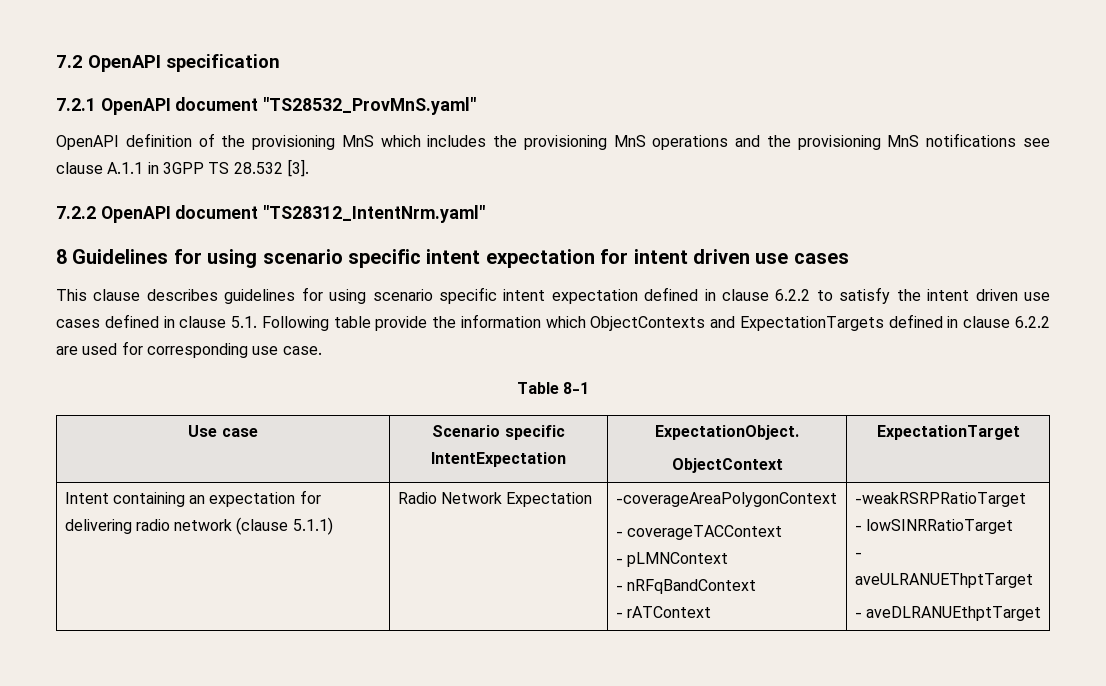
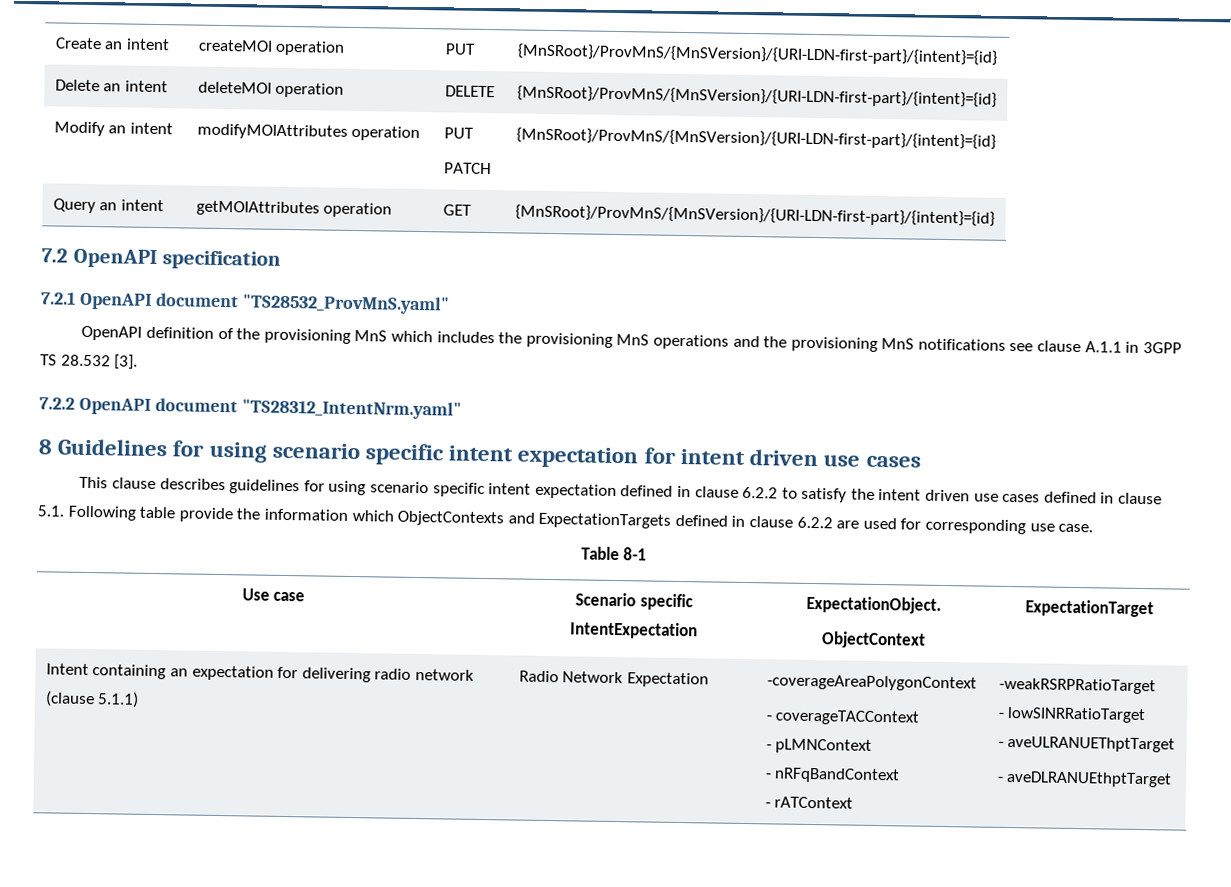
(56, 61) none -> [54,37,171,51] [197,39,346,56] [444,43,476,55] [516,43,998,66] [54,79,169,93] [197,81,345,98] [444,85,495,98] [516,85,997,108] [53,121,174,137] [196,123,421,142] [443,127,474,139] [443,162,492,175] [515,127,996,150] [52,198,165,214] [195,200,393,218] [442,204,472,216] [514,204,995,227] Create an intent | createMOI operation | PUT | {MnSRoot}/ProvMnS/{MnSVersion}/{URI-LDN-first-part}/{intent}={id} // Delete an intent | deleteMOI operation | DELETE | {MnSRoot}/ProvMnS/{MnSVersion}/{URI-LDN-first-part}/{intent}={id} // Modify an intent | modifyMOIAttributes operation | PUT // PATCH | {MnSRoot}/ProvMnS/{MnSVersion}/{URI-LDN-first-part}/{intent}={id} // Query an intent | getMOIAttributes operation | GET | {MnSRoot}/ProvMnS/{MnSVersion}/{URI-LDN-first-part}/{intent}={id} //

